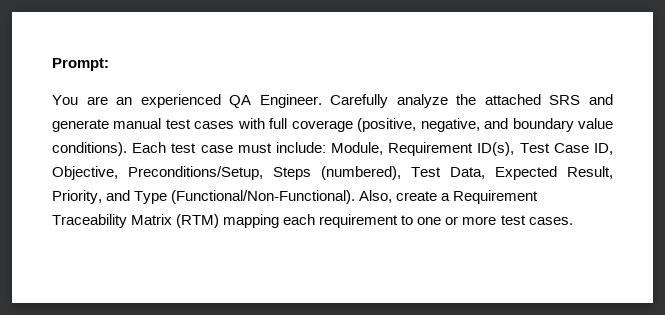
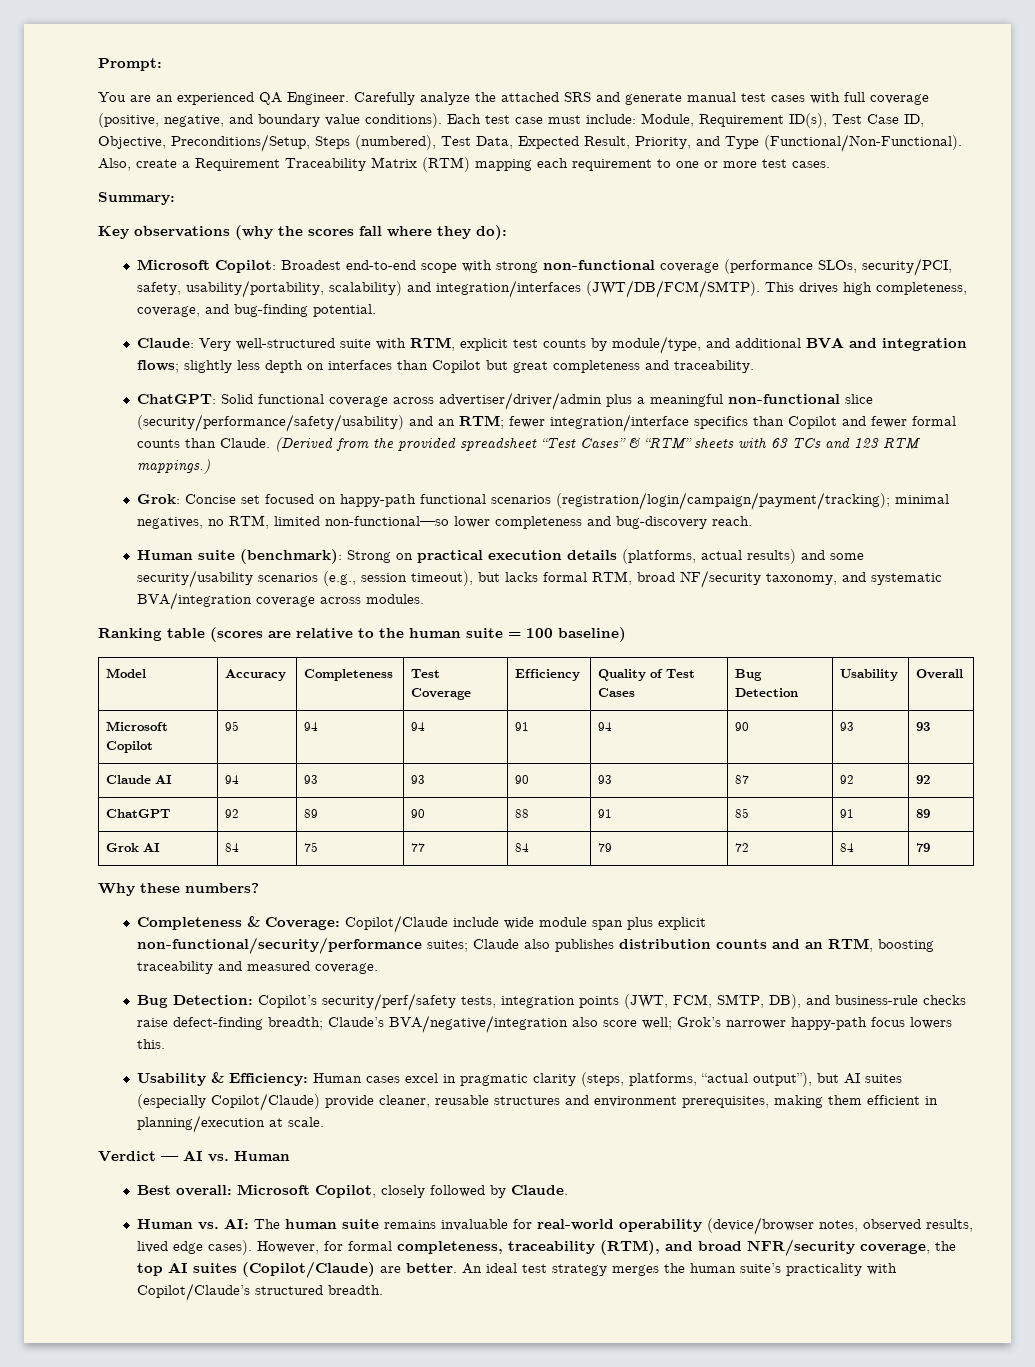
(573, 221) none -> [98,192,175,205] [98,225,507,240] [136,258,952,276] [136,280,967,298] [136,304,376,317] [136,336,967,354] [136,360,754,373] [136,392,873,410] [136,414,956,432] [136,437,921,452] [136,459,210,474] [136,492,949,510] [136,515,752,529] [136,549,864,564] [136,570,942,588] [136,592,424,610] [98,627,626,642] [106,668,147,678] [225,669,287,681] [304,669,394,681] [411,669,441,678] [411,688,472,700] [515,669,581,681] [598,669,696,681] [598,688,636,697] [735,669,763,681] [735,688,799,697] [840,669,899,681] [916,669,964,679] [106,721,169,731] [106,741,154,753] [225,721,240,731] [304,722,319,731] [411,722,426,731] [515,722,530,731] [598,722,613,731] [735,722,750,731] [840,722,855,731] [916,722,931,731] [106,775,173,784] [225,775,240,784] [304,775,319,784] [411,775,426,784] [515,775,530,784] [598,775,613,784] [735,775,750,784] [840,775,855,784] [916,775,931,784] [106,809,171,818] [225,809,240,818] [304,809,319,818] [411,809,426,818] [515,809,530,818] [598,809,613,818] [735,808,750,818] [840,809,855,818] [916,809,931,818] [106,843,161,852] [225,843,240,852] [304,842,319,852] [411,843,426,852] [515,843,530,852] [598,843,613,852] [735,843,750,852] [840,843,855,852] [916,843,931,852] [98,883,259,896] [136,915,706,933] [136,937,934,954] [136,961,378,974] [136,993,966,1011] [136,1015,952,1033] [136,1039,165,1049] [136,1072,902,1087] [136,1093,938,1111] [136,1115,324,1133] [98,1150,290,1162] [136,1184,568,1198] [136,1217,973,1235] [136,1239,956,1256] [136,1261,897,1278] [136,1283,383,1301] // Summary: // Key observations (why the scores fall where they do): // Microsoft Copilot: Broadest end-to-end scope with strong non-functional coverage (performance SLOs, security/PCI, safety, usability/portability, scalability) and integration/interfaces (JWT/DB/FCM/SMTP). This drives high completeness, coverage, and bug-finding potential. // Claude: Very well-structured suite with RTM, explicit test counts by module/type, and additional BVA and integration flows; slightly less depth on interfaces than Copilot but great completeness and traceability. // ChatGPT: Solid functional coverage across advertiser/driver/admin plus a meaningful non-functional slice (security/performance/safety/usability) and an RTM; fewer integration/interface specifics than Copilot and fewer formal counts than Claude. (Derived from the provided spreadsheet “Test Cases” & “RTM” sheets with 63 TCs and 123 RTM mappings.) // Grok: Concise set focused on happy-path functional scenarios (registration/login/campaign/payment/tracking); minimal negatives, no RTM, limited non-functional—so lower completeness and bug-discovery reach. // Human suite (benchmark): Strong on practical execution details (platforms, actual results) and some security/usability scenarios (e.g., session timeout), but lacks formal RTM, broad NF/security taxonomy, and systematic BVA/integration coverage across modules. // Ranking table (scores are relative to the human suite = 100 baseline) // Model | Accuracy | Completeness | Test Coverage | Efficiency | Quality of Test Cases | Bug Detection | Usability | Overall // Microsoft Copilot | 95 | 94 | 94 | 91 | 94 | 90 | 93 | 93 // Claude AI | 94 | 93 | 93 | 90 | 93 | 87 | 92 | 92 // ChatGPT | 92 | 89 | 90 | 88 | 91 | 85 | 91 | 89 // Grok AI | 84 | 75 | 77 | 84 | 79 | 72 | 84 | 79 // Why these numbers? // Completeness & Coverage: Copilot/Claude include wide module span plus explicit non-functional/security/performance suites; Claude also publishes distribution counts and an RTM, boosting traceability and measured coverage. // Bug Detection: Copilot’s security/perf/safety tests, integration points (JWT, FCM, SMTP, DB), and business-rule checks raise defect-finding breadth; Claude’s BVA/negative/integration also score well; Grok’s narrower happy-path focus lowers this. // Usability & Efficiency: Human cases excel in pragmatic clarity (steps, platforms, “actual output”), but AI suites (especially Copilot/Claude) provide cleaner, reusable structures and environment prerequisites, making them efficient in planning/execution at scale. // Verdict — AI vs. Human // Best overall: Microsoft Copilot, closely followed by Claude. // Human vs. AI: The human suite remains invaluable for real-world operability (device/browser notes, observed results, lived edge cases). However, for formal completeness, traceability (RTM), and broad NFR/security coverage, the top AI suites (Copilot/Claude) are better. An ideal test strategy merges the human suite’s practicality with Copilot/Claude’s structured breadth.

